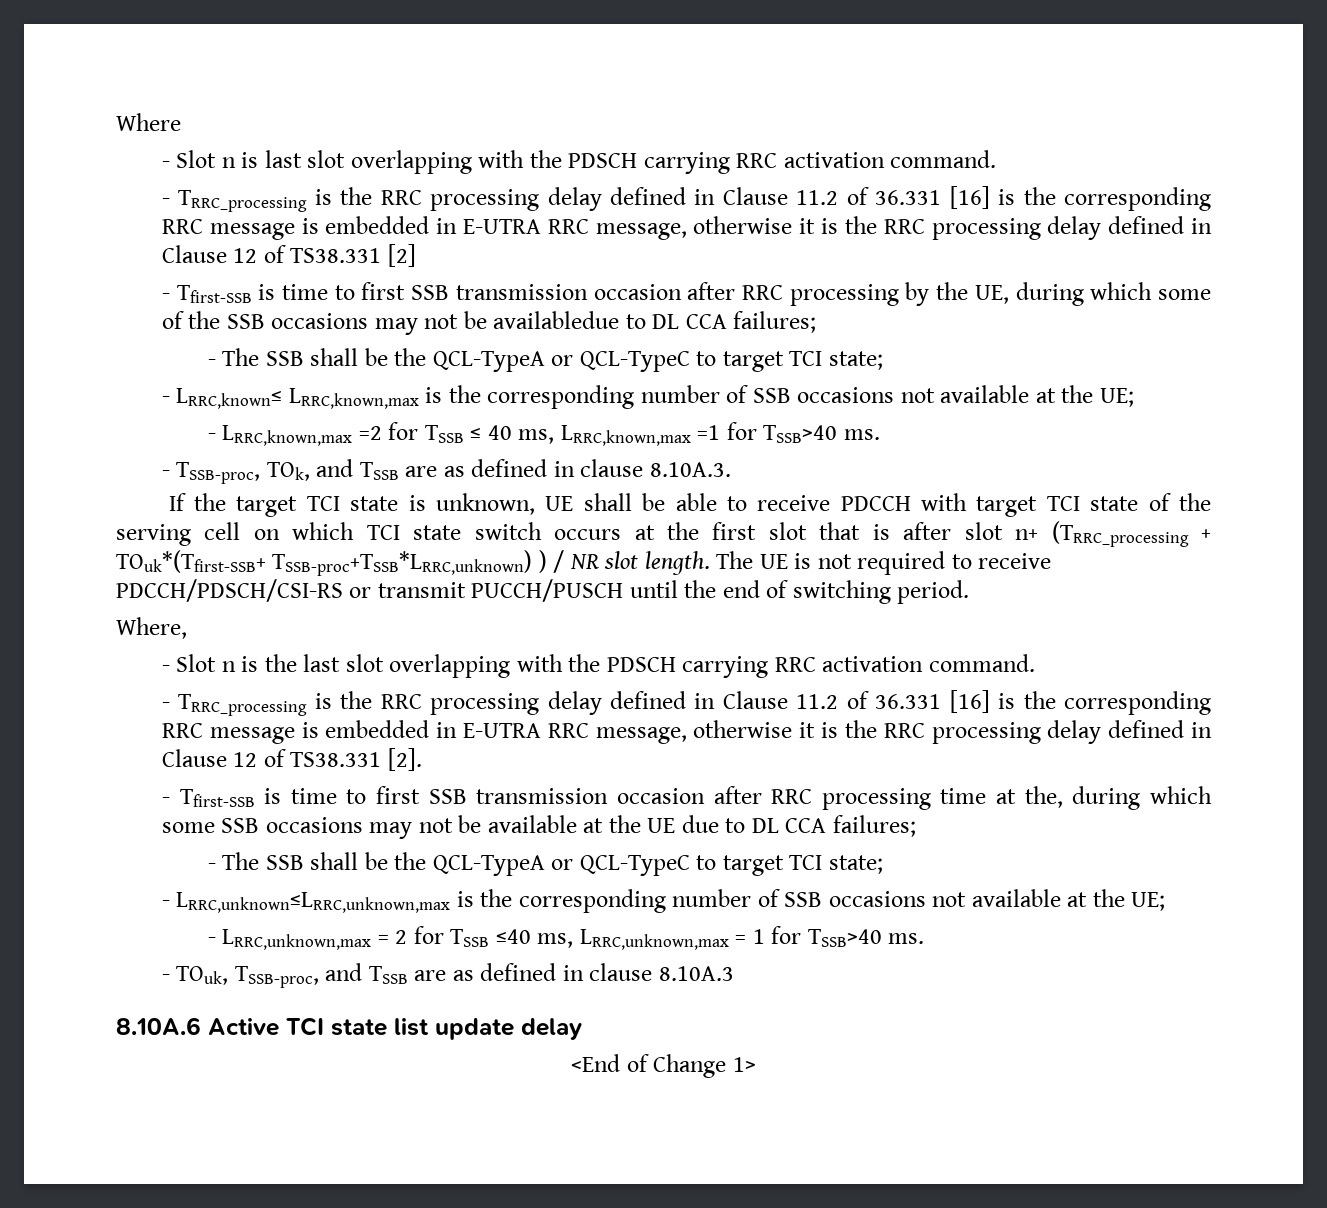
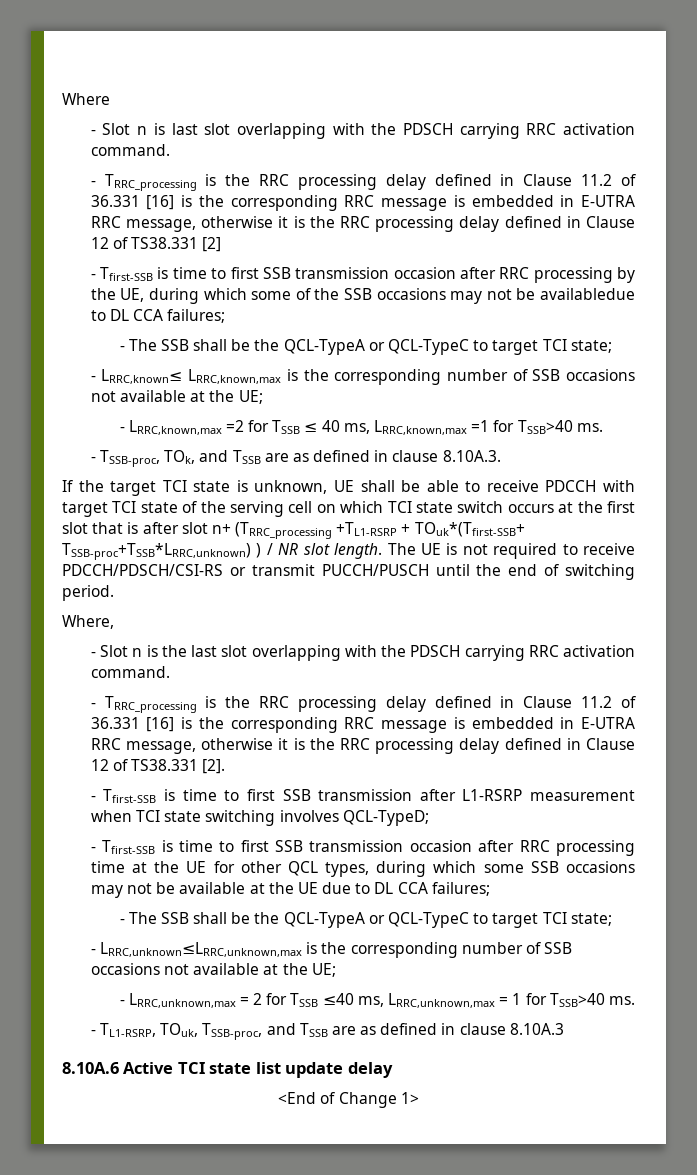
(1189, 534) none -> [336,522,398,536] +TL1-RSRP
(422, 759) none -> [90,789,635,803] [90,810,429,826] // - Tfirst-SSB is time to first SSB transmission after L1-RSRP measurement when TCI state switching involves QCL-TypeD;
[1024,786,1063,808] the, -> [154,861,370,877] the UE for other QCL types,
(170, 977) none -> [99,1023,156,1037] TL1-RSRP,

